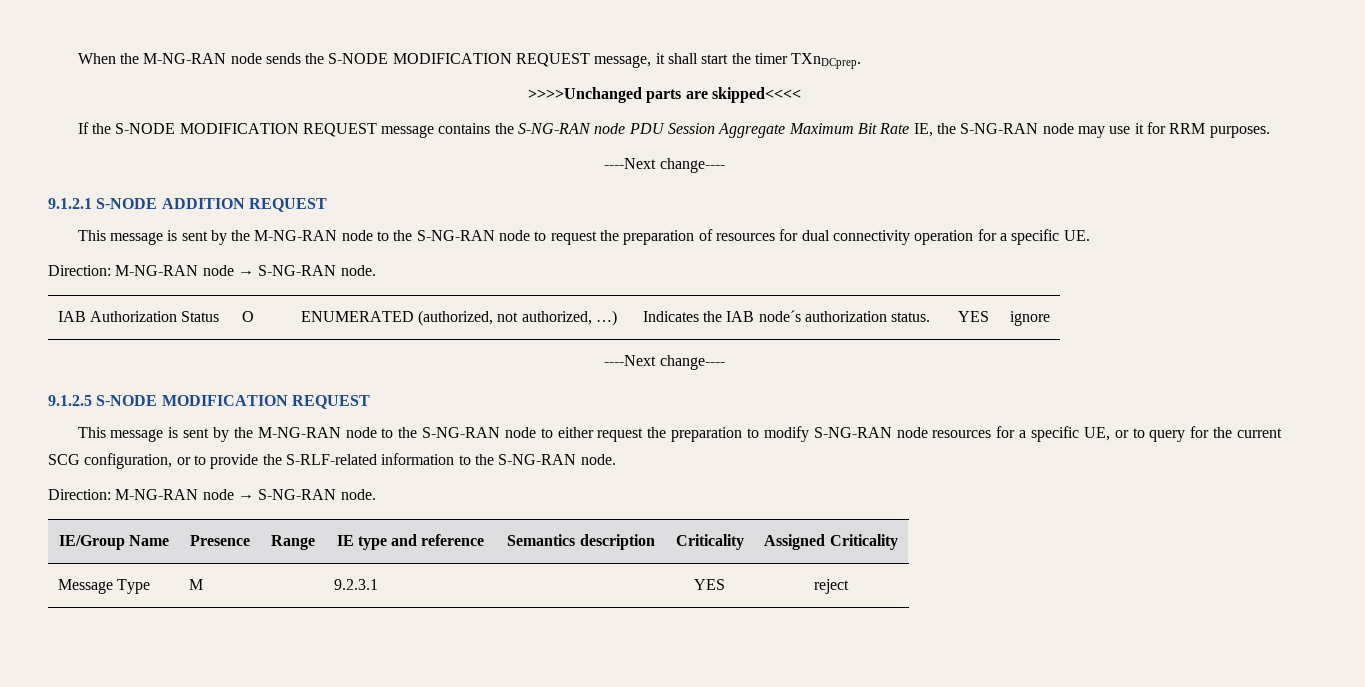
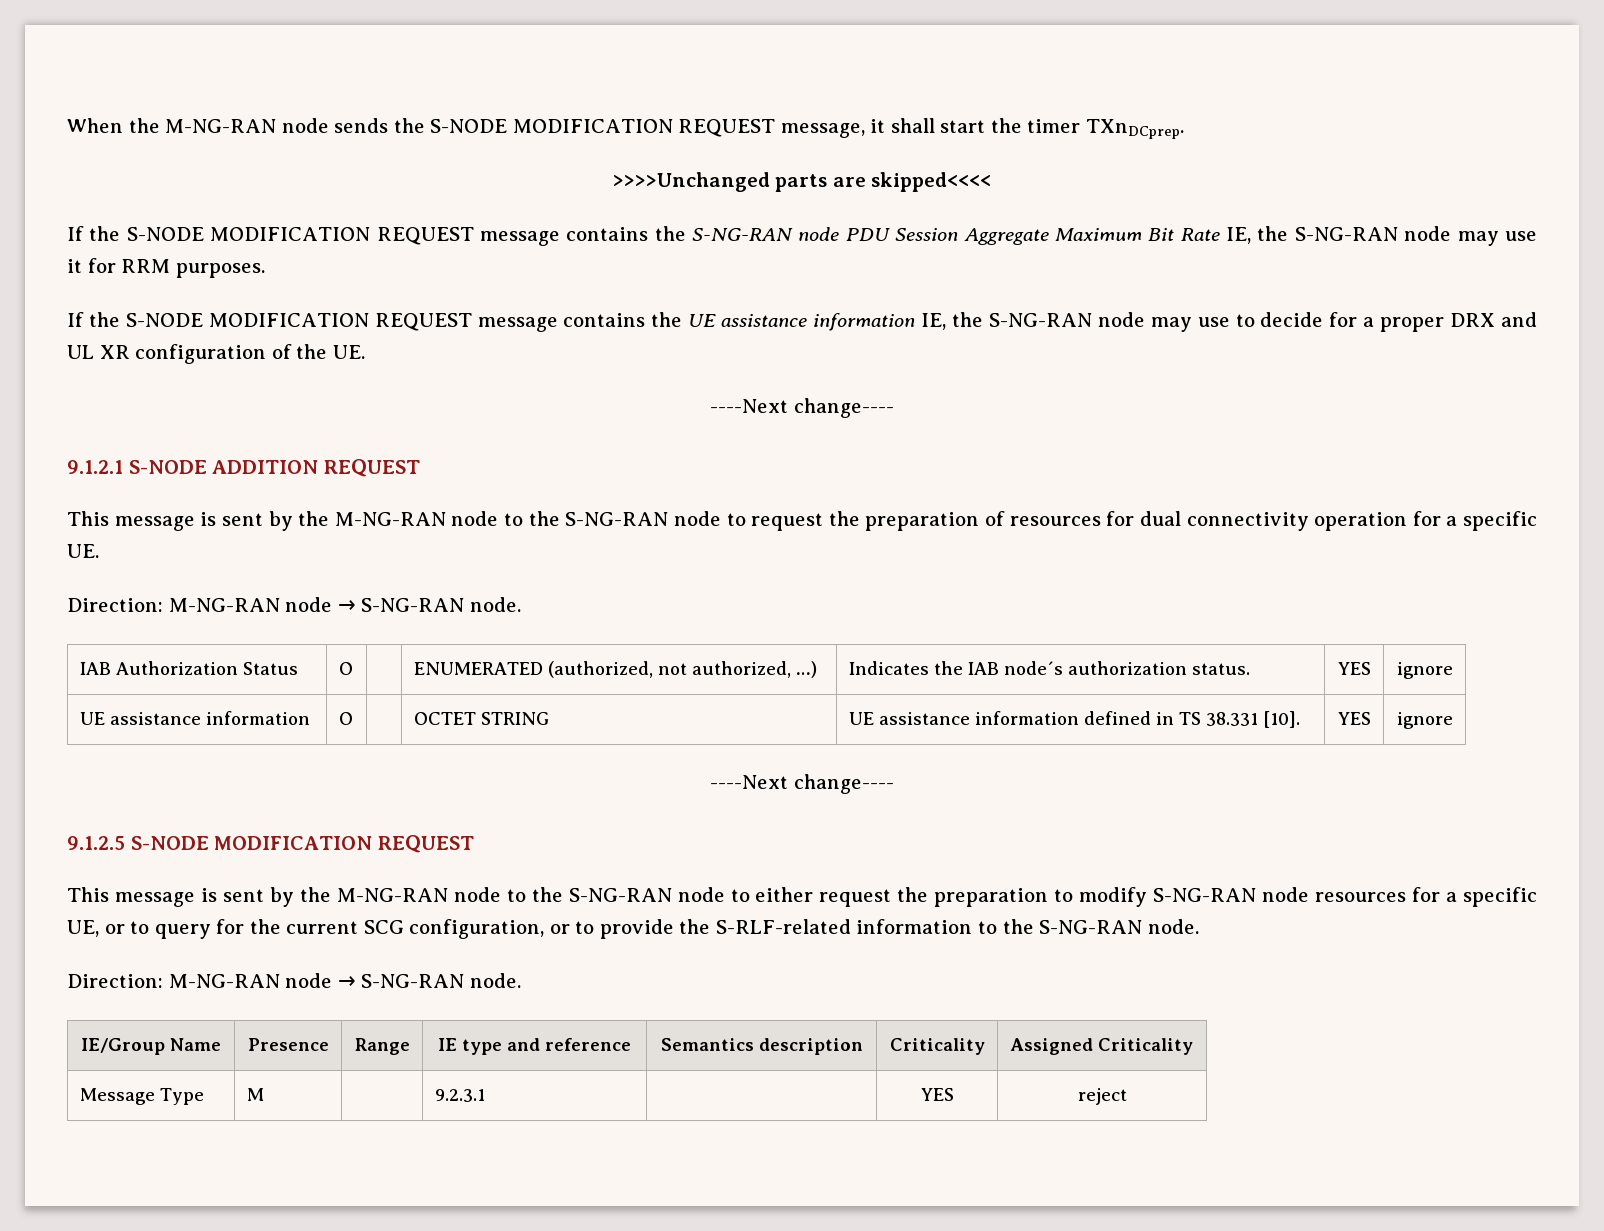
(1270, 132) none -> [67,312,1538,332] [67,344,365,364] // If the S-NODE MODIFICATION REQUEST message contains the UE assistance information IE, the S-NG-RAN node may use to decide for a proper DRX and UL XR configuration of the UE.
(1050, 318) none -> [79,711,310,725] [338,712,353,725] [413,712,549,725] [848,711,1300,728] [1337,712,1371,725] [1396,712,1453,729] // UE assistance information | O | | OCTET STRING | UE assistance information defined in TS 38.331 [10]. | YES | ignore

